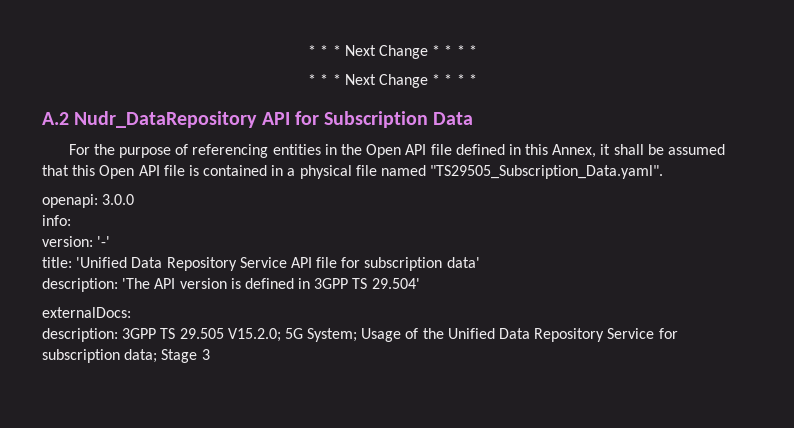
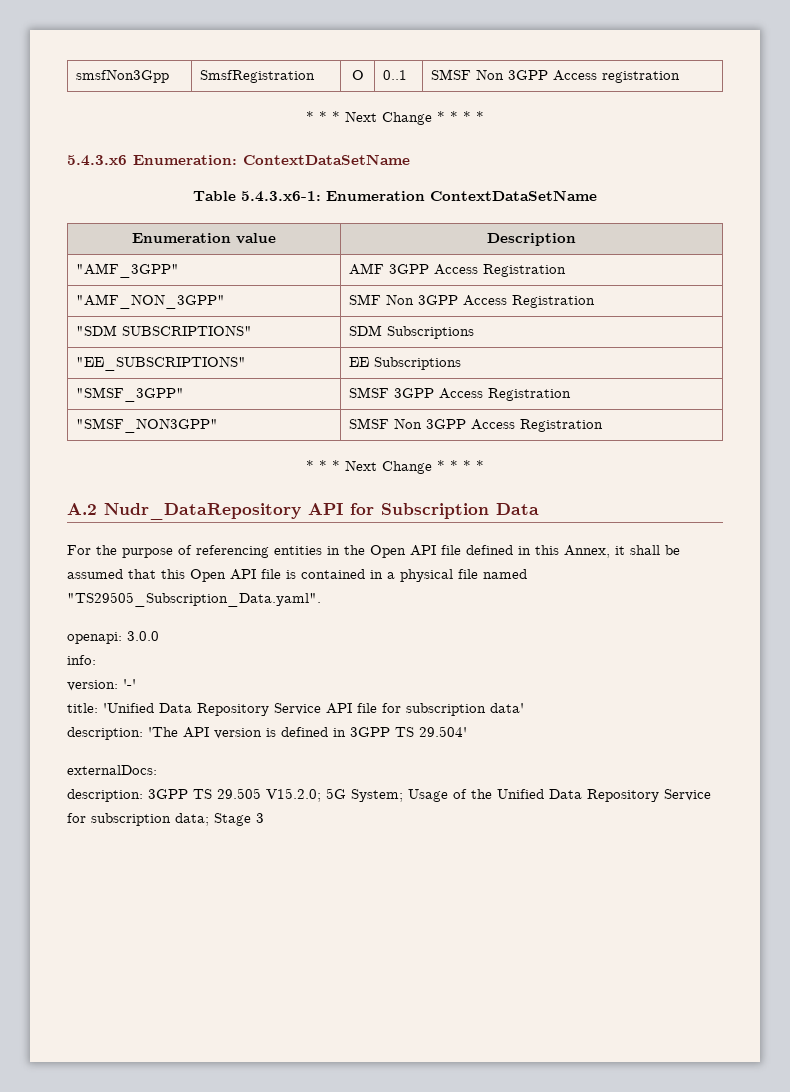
[308,45,477,59] * * * Next Change * * * * -> [75,69,169,83] [199,70,315,83] [351,70,364,80] [382,70,407,80] [430,69,680,83] [306,111,484,125] [67,154,410,166] [193,190,597,202] [132,233,276,244] [487,233,576,246] [75,263,179,278] [348,263,566,277] [75,294,225,309] [348,294,595,308] [75,325,252,336] [348,325,474,339] [75,356,246,371] [348,357,461,370] [75,387,184,402] [348,387,571,401] [75,418,218,433] [348,418,603,432] smsfNon3Gpp | SmsfRegistration | O | 0..1 | SMSF Non 3GPP Access registration // * * * Next Change * * * * // 5.4.3.x6 Enumeration: ContextDataSetName // Table 5.4.3.x6-1: Enumeration ContextDataSetName // Enumeration value | Description // "AMF_3GPP" | AMF 3GPP Access Registration // "AMF_NON_3GPP" | SMF Non 3GPP Access Registration // "SDM SUBSCRIPTIONS" | SDM Subscriptions // "EE_SUBSCRIPTIONS" | EE Subscriptions // "SMSF_3GPP" | SMSF 3GPP Access Registration // "SMSF_NON3GPP" | SMSF Non 3GPP Access Registration

